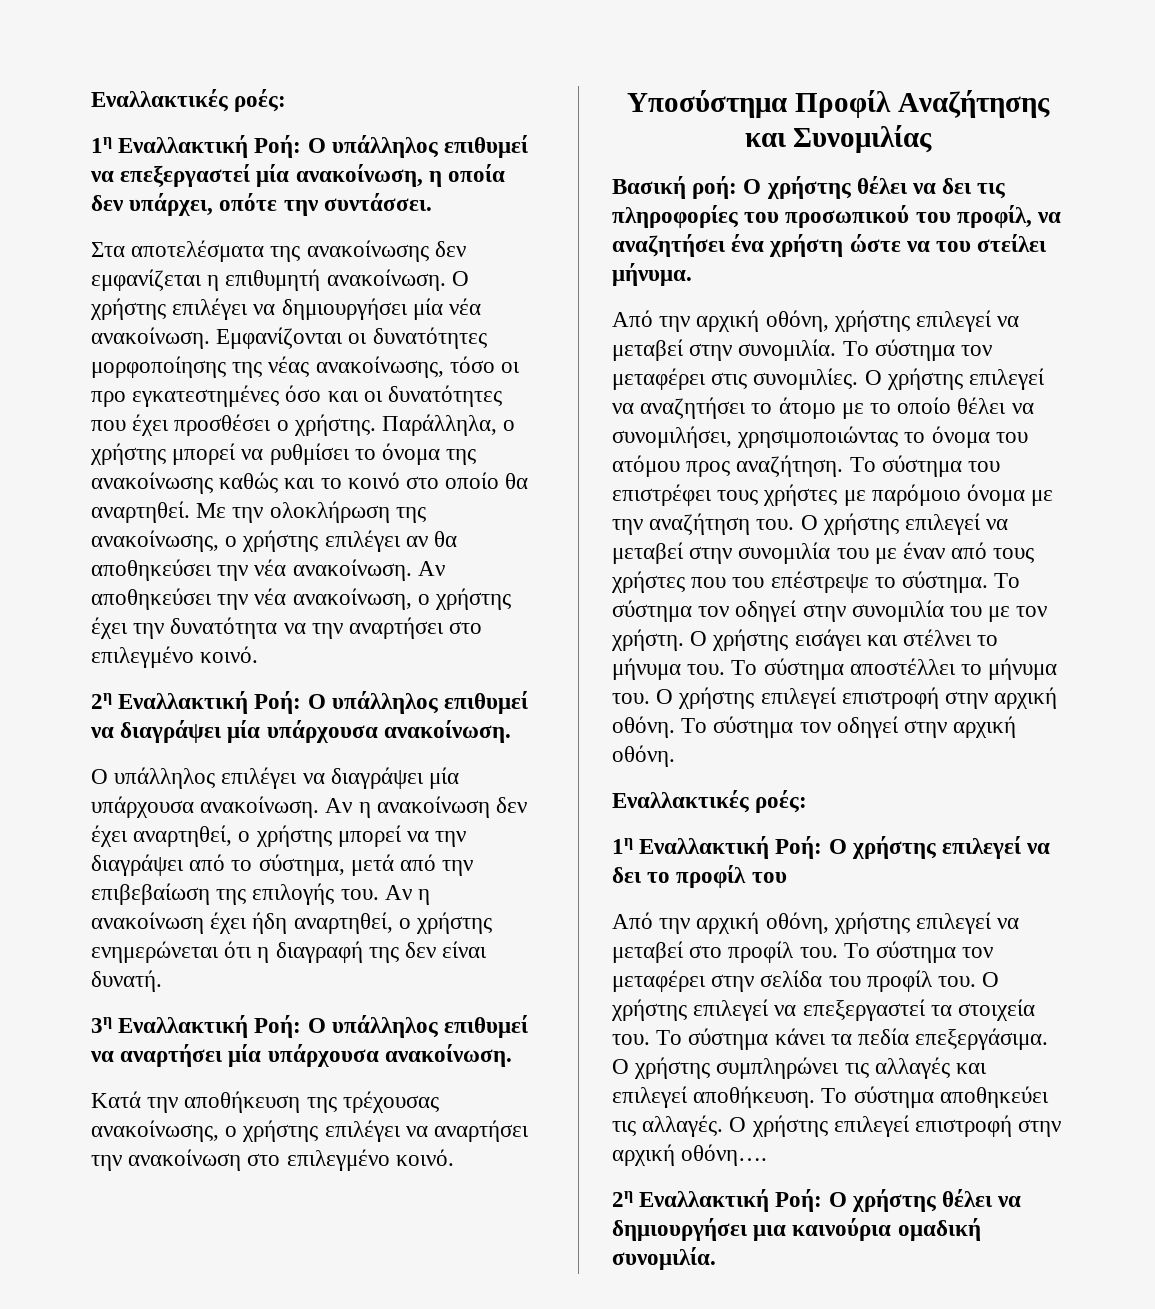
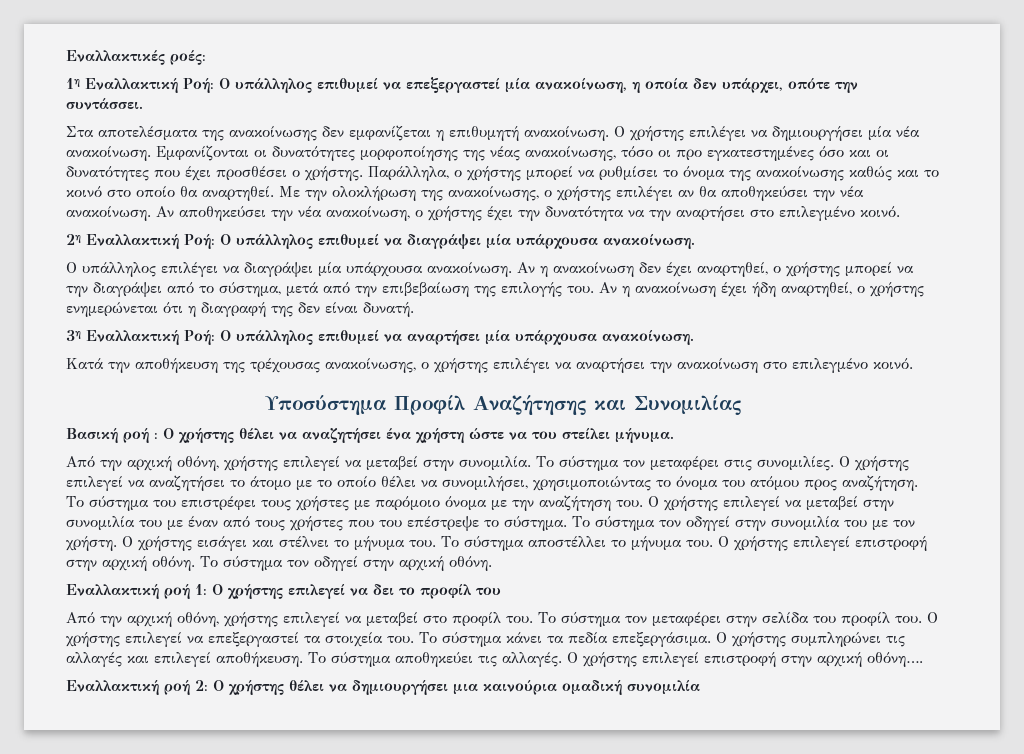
[692,176,1006,199] [612,205,1062,228] ροή: Ο χρήστης θέλει να δει τις πληροφορίες του προσωπικού του προφίλ, να -> [123,428,297,443] ροή : Ο χρήστης θέλει να
[612,790,808,813] [612,836,823,859] Εναλλακτικές ροές: // 1η Εναλλακτική Ροή: -> [66,584,207,599] Εναλλακτική ροή 1:
[612,1189,823,1212] 2η Εναλλακτική Ροή: -> [66,680,208,695] Εναλλακτική ροή 2:
[612,1247,716,1270] συνομιλία. -> [627,680,700,694] συνομιλία

